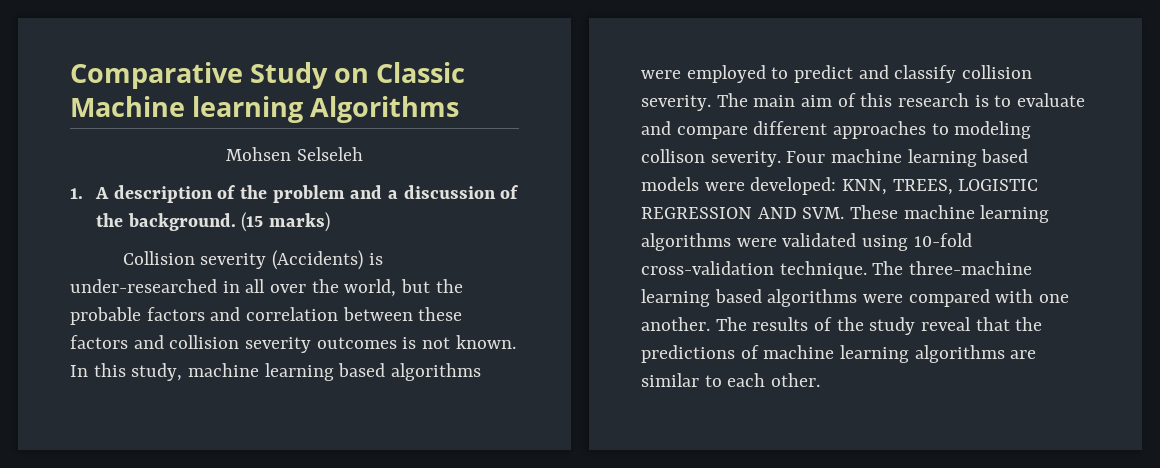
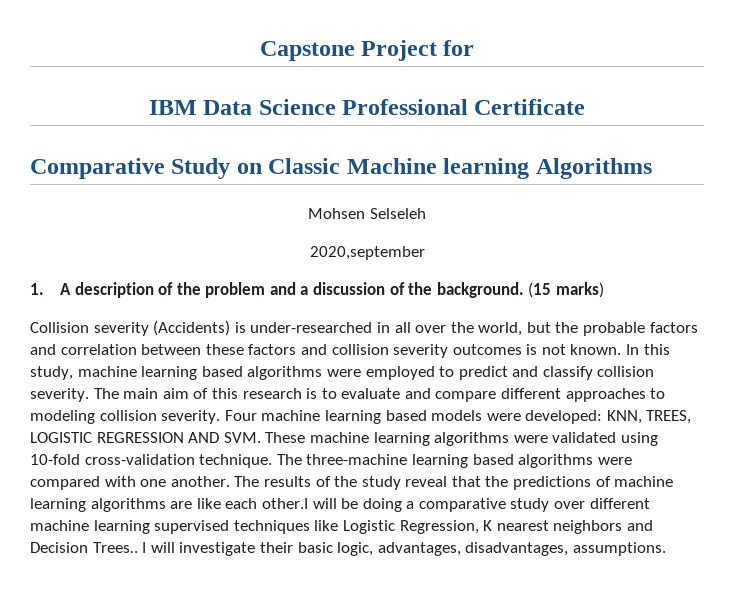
(70, 75) none -> [259,40,475,61] [148,99,586,115] Capstone Project for // IBM Data Science Professional Certificate //
(363, 154) none -> [309,246,425,260] // 2020,september
[641,149,705,163] collison -> [99,410,157,421] collision
[641,373,821,387] similar to each other. -> [196,498,650,512] [30,520,653,534] [30,542,666,556] like each other.I will be doing a comparative study over different machine learning supervised techniques like Logistic Regression, K nearest neighbors and Decision Trees.. I will investigate their basic logic, advantages, disadvantages, assumptions.

